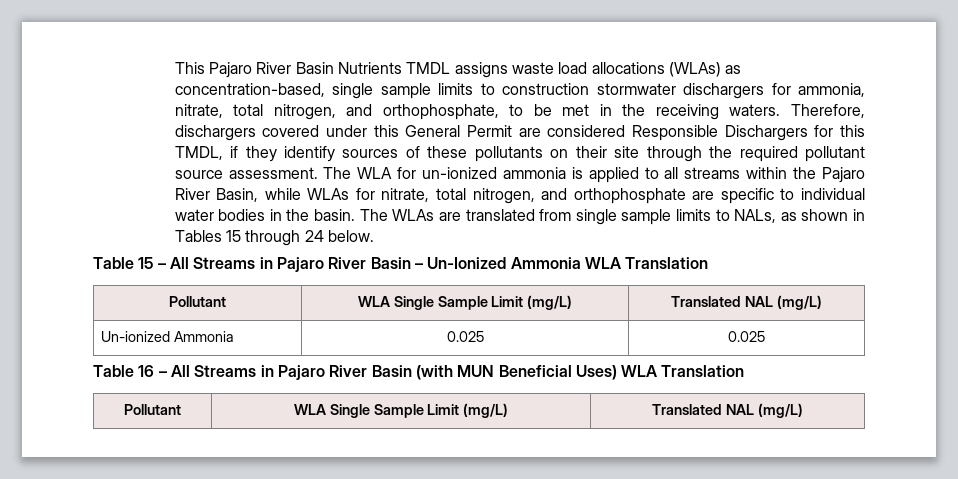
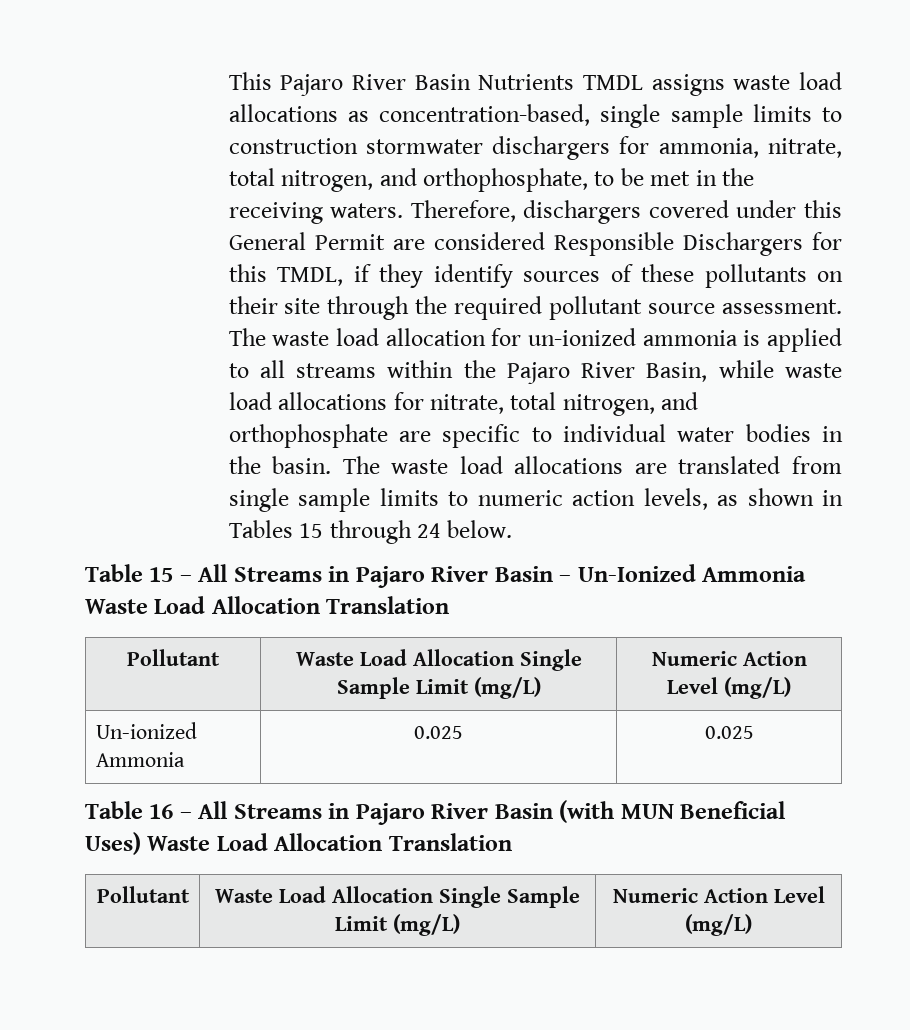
[668,62,721,77] (WLAs) -> (338, 113) none
[357,167,393,179] WLA -> [272,328,486,346] waste load allocation
[307,188,350,200] WLAs -> [785,363,842,378] [228,392,388,410] waste load allocations
[392,209,435,221] WLAs -> [391,456,624,474] waste load allocations
[734,209,777,223] NALs, -> [477,488,708,510] numeric action levels,
[584,257,709,269] [169,296,226,307] [357,295,573,310] [671,296,773,307] WLA Translation // Pollutant | WLA Single Sample Limit (mg/L) | Translated NAL -> [85,596,450,614] [127,649,220,666] [295,649,582,671] [336,677,541,699] [651,651,807,666] [667,677,718,694] Waste Load Allocation Translation // Pollutant | Waste Load Allocation Single Sample Limit (mg/L) | Numeric Action Level
[621,365,745,377] [124,404,181,415] [293,403,509,418] [652,404,754,415] WLA Translation // Pollutant | WLA Single Sample Limit (mg/L) | Translated NAL -> [147,833,512,851] [96,886,190,903] [215,886,580,908] [335,914,461,936] [612,886,825,903] Waste Load Allocation Translation // Pollutant | Waste Load Allocation Single Sample Limit (mg/L) | Numeric Action Level

